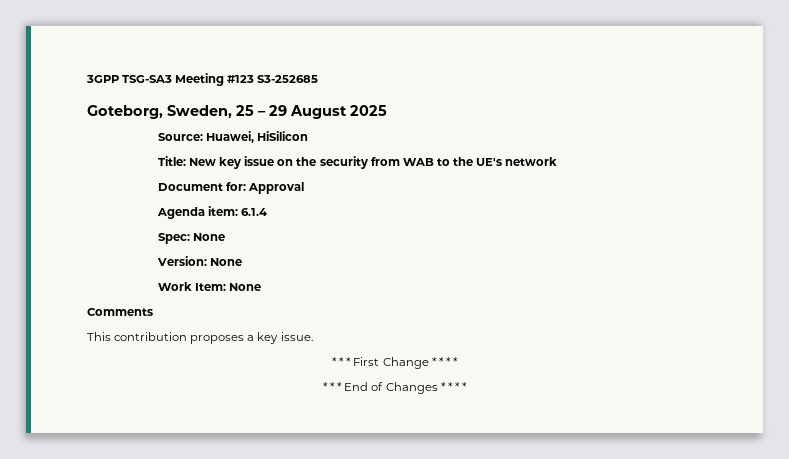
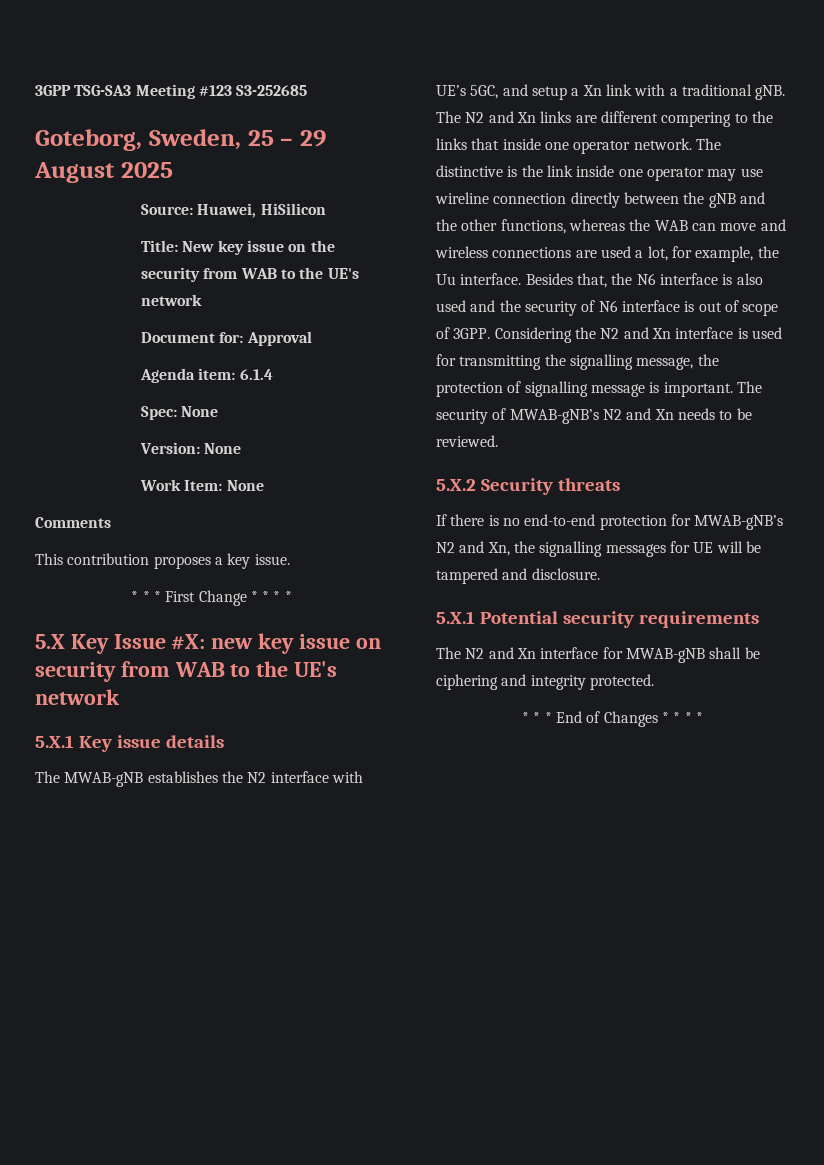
(458, 361) none -> [35,633,381,654] [35,661,338,682] [35,689,120,705] [35,735,224,752] [35,771,363,787] [436,84,786,100] [436,111,773,127] [436,138,721,154] [436,165,763,181] [435,192,765,208] [436,219,786,234] [435,246,779,262] [436,273,763,288] [436,300,779,316] [436,327,782,343] [436,354,719,370] [436,381,762,397] [436,408,752,424] [436,435,498,447] [436,478,620,495] [436,514,784,530] [436,541,761,557] [436,568,600,584] [436,611,759,628] [436,647,760,663] [436,674,654,690] // 5.X Key Issue #X: new key issue on security from WAB to the UE's network // 5.X.1 Key issue details // The MWAB-gNB establishes the N2 interface with UE’s 5GC, and setup a Xn link with a traditional gNB. The N2 and Xn links are different compering to the links that inside one operator network. The distinctive is the link inside one operator may use wireline connection directly between the gNB and the other functions, whereas the WAB can move and wireless connections are used a lot, for example, the Uu interface. Besides that, the N6 interface is also used and the security of N6 interface is out of scope of 3GPP. Considering the N2 and Xn interface is used for transmitting the signalling message, the protection of signalling message is important. The security of MWAB-gNB’s N2 and Xn needs to be reviewed. // 5.X.2 Security threats // If there is no end-to-end protection for MWAB-gNB’s N2 and Xn, the signalling messages for UE will be tampered and disclosure. // 5.X.1 Potential security requirements // The N2 and Xn interface for MWAB-gNB shall be ciphering and integrity protected.

